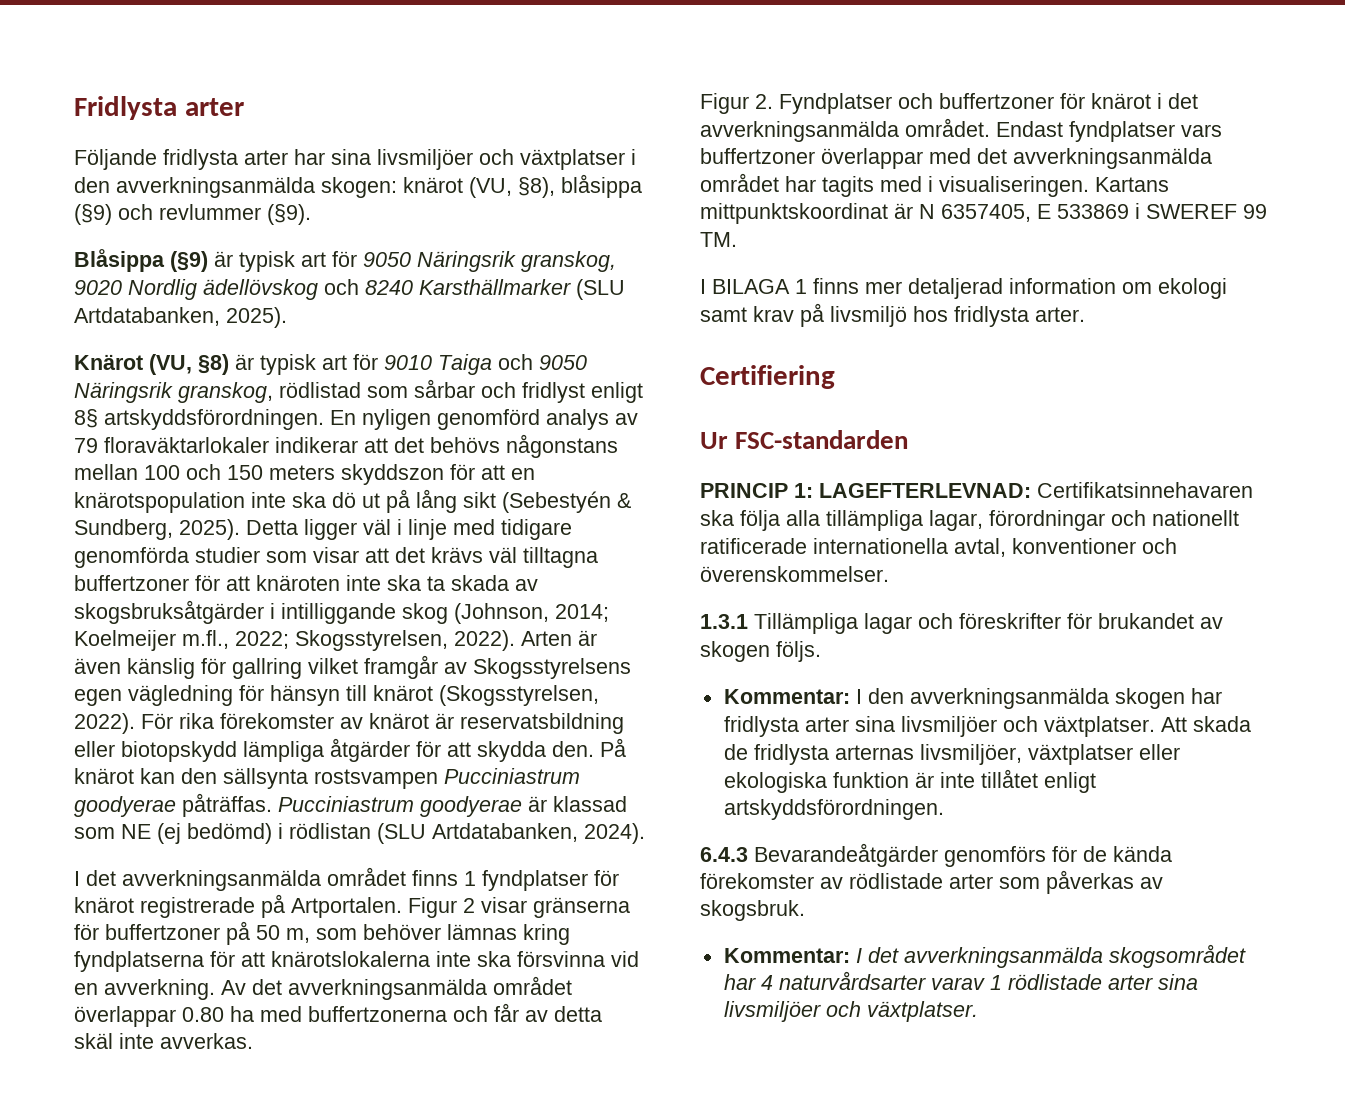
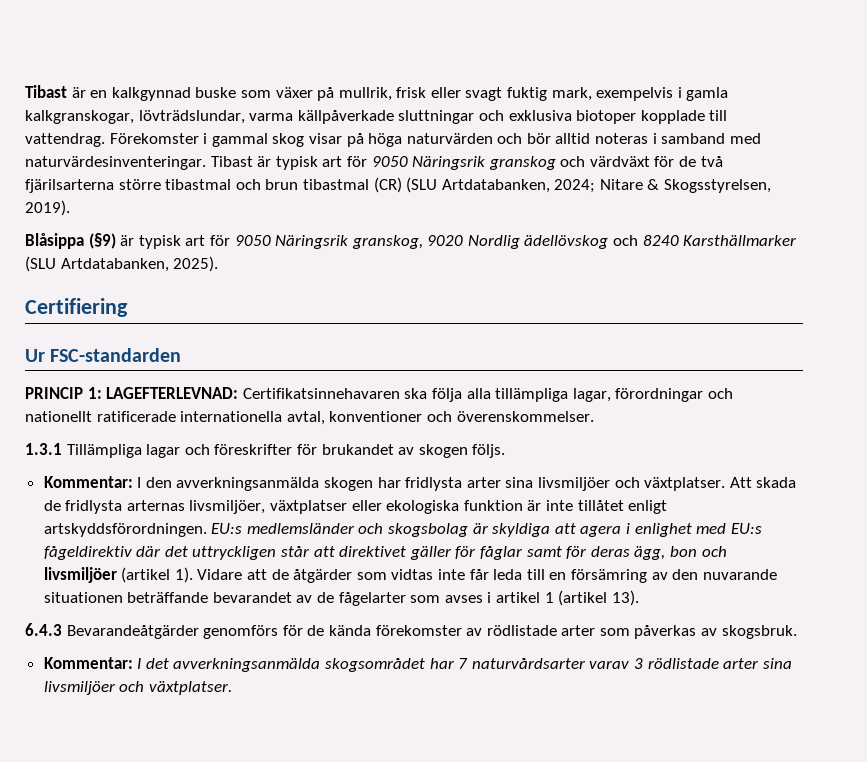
[74,96,244,120] [74,149,636,170] [74,174,642,198] [74,204,311,225] Fridlysta arter // Följande fridlysta arter har sina livsmiljöer och växtplatser i den avverkningsanmälda skogen: knärot (VU, §8), blåsippa (§9) och revlummer (§9). -> [25,85,729,101] [25,110,728,124] [25,133,761,147] [25,156,723,170] [25,177,772,193] [25,200,70,216] Tibast är en kalkgynnad buske som växer på mullrik, frisk eller svagt fuktig mark, exempelvis i gamla kalkgranskogar, lövträdslundar, varma källpåverkade sluttningar och exklusiva biotoper kopplade till vattendrag. Förekomster i gammal skog visar på höga naturvärden och bör alltid noteras i samband med naturvärdesinventeringar. Tibast är typisk art för 9050 Näringsrik granskog och värdväxt för de två fjärilsarterna större tibastmal och brun tibastmal (CR) (SLU Artdatabanken, 2024; Nitare & Skogsstyrelsen, 2019).
[74,354,587,375] [74,379,643,403] [74,409,638,430] [74,434,618,458] [74,464,535,485] [74,489,631,513] [74,519,572,540] [74,547,598,568] [74,575,538,591] [74,600,609,624] [74,630,597,651] [74,655,631,679] [74,685,599,706] [74,713,624,734] [74,738,626,762] [74,768,580,789] [74,793,627,817] [74,823,645,844] [74,867,619,891] [74,894,630,918] [74,921,570,945] [74,951,639,972] [74,976,572,1000] [74,1003,602,1027] [74,1033,253,1049] [700,93,1198,114] [700,118,1222,142] [700,148,1212,169] [700,173,1169,197] [700,203,1267,224] [700,232,737,247] [700,278,1227,299] [700,303,1085,327] // Knärot (VU, §8) är typisk art för 9010 Taiga och 9050 Näringsrik granskog, rödlistad som sårbar och fridlyst enligt 8§ artskyddsförordningen. En nyligen genomförd analys av 79 floraväktarlokaler indikerar att det behövs någonstans mellan 100 och 150 meters skyddszon för att en knärotspopulation inte ska dö ut på lång sikt (Sebestyén & Sundberg, 2025). Detta ligger väl i linje med tidigare genomförda studier som visar att det krävs väl tilltagna buffertzoner för att knäroten inte ska ta skada av skogsbruksåtgärder i intilliggande skog (Johnson, 2014; Koelmeijer m.fl., 2022; Skogsstyrelsen, 2022). Arten är även känslig för gallring vilket framgår av Skogsstyrelsens egen vägledning för hänsyn till knärot (Skogsstyrelsen, 2022). För rika förekomster av knärot är reservatsbildning eller biotopskydd lämpliga åtgärder för att skydda den. På knärot kan den sällsynta rostsvampen Pucciniastrum goodyerae påträffas. Pucciniastrum goodyerae är klassad som NE (ej bedömd) i rödlistan (SLU Artdatabanken, 2024). // I det avverkningsanmälda området finns 1 fyndplatser för knärot registrerade på Artportalen. Figur 2 visar gränserna för buffertzoner på 50 m, som behöver lämnas kring fyndplatserna för att knärotslokalerna inte ska försvinna vid en avverkning. Av det avverkningsanmälda området överlappar 0.80 ha med buffertzonerna och får av detta skäl inte avverkas. // Figur 2. Fyndplatser och buffertzoner för knärot i det avverkningsanmälda området. Endast fyndplatser vars buffertzoner överlappar med det avverkningsanmälda området har tagits med i visualiseringen. Kartans mittpunktskoordinat är N 6357405, E 533869 i SWEREF 99 TM. // I BILAGA 1 finns mer detaljerad information om ekologi samt krav på livsmiljö hos fridlysta arter. -> (219, 264) none
(944, 809) none -> [211,523,762,537] [43,546,727,560] [43,567,777,583] [43,590,639,606] EU:s medlemsländer och skogsbolag är skyldiga att agera i enlighet med EU:s fågeldirektiv där det uttryckligen står att direktivet gäller för fåglar samt för deras ägg, bon och livsmiljöer (artikel 1). Vidare att de åtgärder som vidtas inte får leda till en försämring av den nuvarande situationen beträffande bevarandet av de fågelarter som avses i artikel 1 (artikel 13).
[760,975,773,990] 4 -> [458,658,469,669] 7
[989,975,1002,990] 1 -> [634,658,644,669] 3

